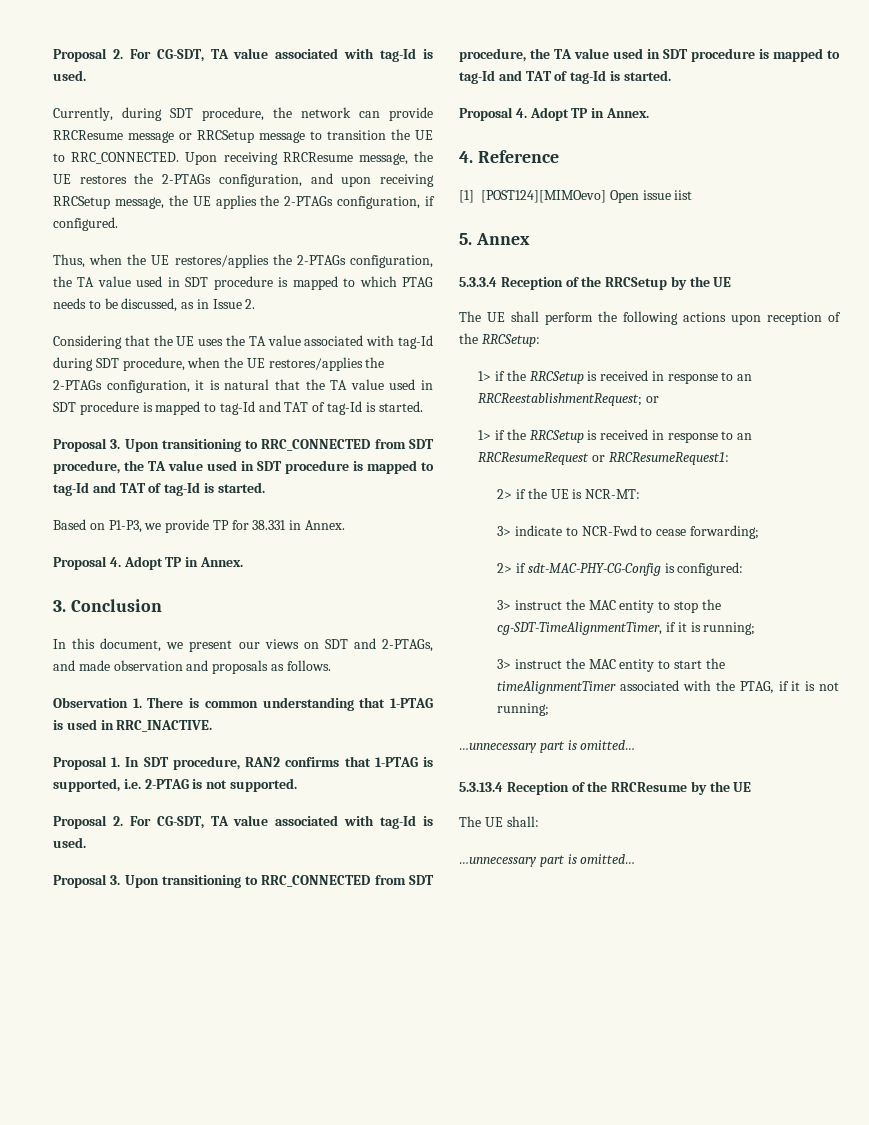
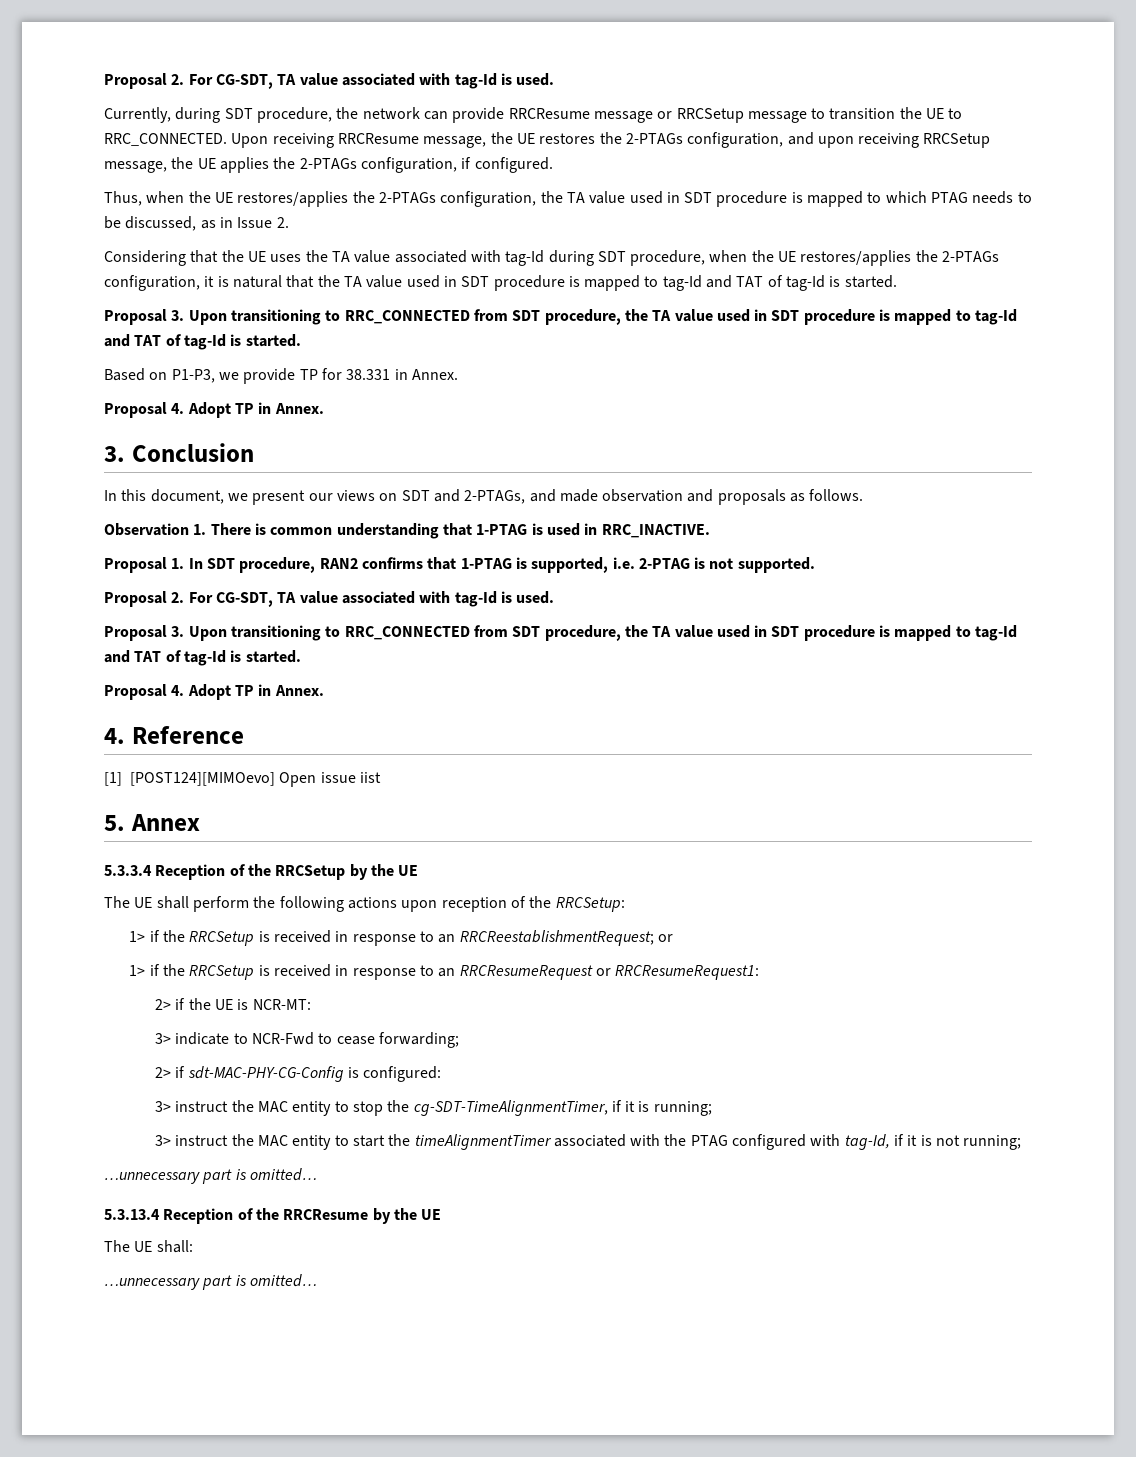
[739,681,774,694] PTAG, -> [690,1134,890,1150] PTAG configured with tag-Id,

